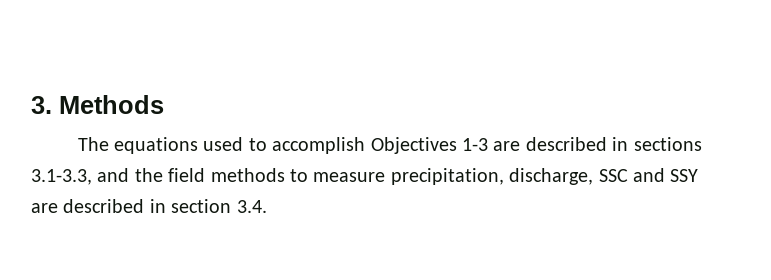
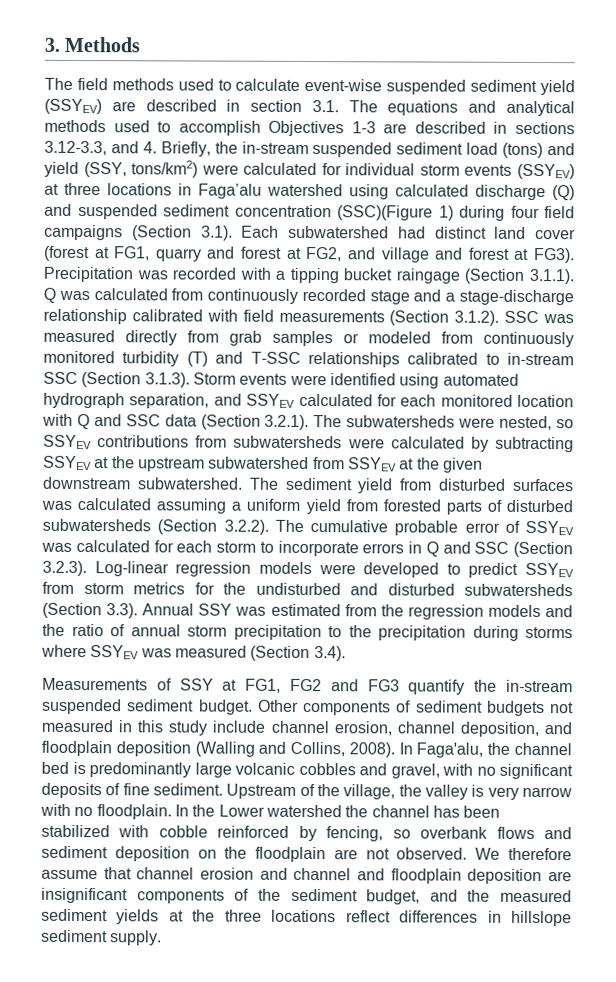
[114,137,199,154] equations -> [76,77,575,96] [44,98,575,117] [44,119,106,133] field methods used to calculate event-wise suspended sediment yield (SSYEV) are described in section 3.1. The equations and analytical methods
[31,168,699,185] [31,199,267,213] 3.1-3.3, and the field methods to measure precipitation, discharge, SSC and SSY are described in section 3.4. -> [44,140,576,159] [44,160,575,180] [44,182,575,201] [44,203,575,221] [44,224,576,241] [44,245,576,264] [43,266,574,285] [43,287,574,306] [43,308,574,326] [43,329,574,348] [43,350,574,368] [43,371,519,389] [43,392,574,409] [42,413,575,431] [43,434,575,453] [43,455,483,473] [43,476,575,494] [41,497,574,515] [42,518,574,536] [41,539,573,558] [42,560,574,578] [42,581,573,597] [42,602,574,620] [42,623,573,641] [41,644,346,662] [42,677,573,695] [42,698,574,717] [41,719,572,738] [41,740,572,758] [41,761,573,780] [41,782,572,800] [40,803,501,820] [41,824,572,842] [41,845,572,863] [41,867,572,885] [41,887,572,905] [41,908,573,927] [41,929,163,946] 3.12-3.3, and 4. Briefly, the in-stream suspended sediment load (tons) and yield (SSY, tons/km2) were calculated for individual storm events (SSYEV) at three locations in Faga’alu watershed using calculated discharge (Q) and suspended sediment concentration (SSC)(Figure 1) during four field campaigns (Section 3.1). Each subwatershed had distinct land cover (forest at FG1, quarry and forest at FG2, and village and forest at FG3). Precipitation was recorded with a tipping bucket raingage (Section 3.1.1). Q was calculated from continuously recorded stage and a stage-discharge relationship calibrated with field measurements (Section 3.1.2). SSC was measured directly from grab samples or modeled from continuously monitored turbidity (T) and T-SSC relationships calibrated to in-stream SSC (Section 3.1.3). Storm events were identified using automated hydrograph separation, and SSYEV calculated for each monitored location with Q and SSC data (Section 3.2.1). The subwatersheds were nested, so SSYEV contributions from subwatersheds were calculated by subtracting SSYEV at the upstream subwatershed from SSYEV at the given downstream subwatershed. The sediment yield from disturbed surfaces was calculated assuming a uniform yield from forested parts of disturbed subwatersheds (Section 3.2.2). The cumulative probable error of SSYEV was calculated for each storm to incorporate errors in Q and SSC (Section 3.2.3). Log-linear regression models were developed to predict SSYEV from storm metrics for the undisturbed and disturbed subwatersheds (Section 3.3). Annual SSY was estimated from the regression models and the ratio of annual storm precipitation to the precipitation during storms where SSYEV was measured (Section 3.4). // Measurements of SSY at FG1, FG2 and FG3 quantify the in-stream suspended sediment budget. Other components of sediment budgets not measured in this study include channel erosion, channel deposition, and floodplain deposition (Walling and Collins, 2008). In Faga'alu, the channel bed is predominantly large volcanic cobbles and gravel, with no significant deposits of fine sediment. Upstream of the village, the valley is very narrow with no floodplain. In the Lower watershed the channel has been stabilized with cobble reinforced by fencing, so overbank flows and sediment deposition on the floodplain are not observed. We therefore assume that channel erosion and channel and floodplain deposition are insignificant components of the sediment budget, and the measured sediment yields at the three locations reflect differences in hillslope sediment supply.

